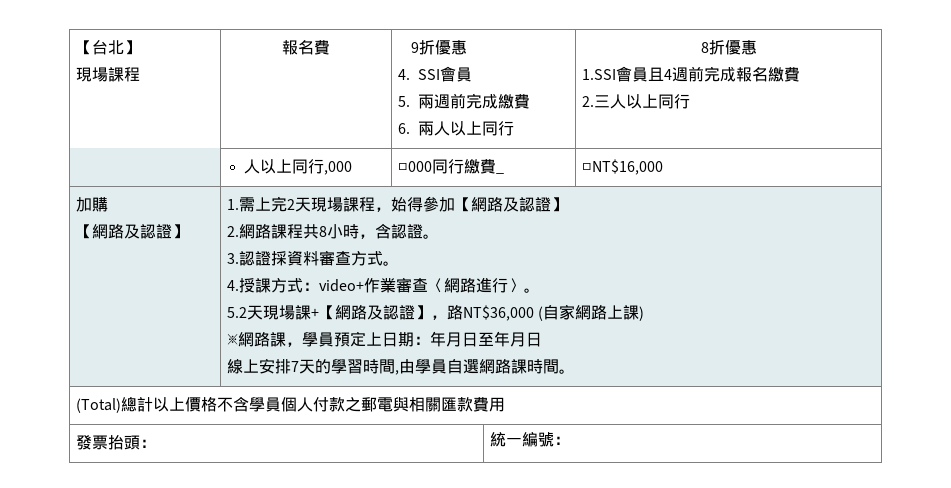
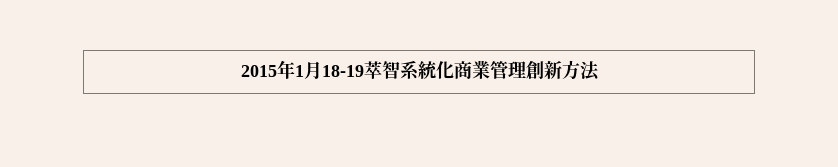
[75,40,140,55] [75,67,140,82] [282,40,330,55] [411,40,468,55] [397,66,472,82] [397,93,530,109] [397,121,514,136] [700,40,757,55] [581,66,800,82] [581,94,690,109] [244,159,353,175] [397,159,504,174] [581,159,663,175] [75,197,108,212] [75,224,188,239] [226,196,567,212] [226,224,439,239] [226,250,399,266] [226,277,540,293] [226,304,644,321] [226,331,542,347] [226,358,575,375] [75,396,505,413] [75,435,156,450] [489,432,570,447] 【台北】 // 現場課程 | 報名費 | 9折優惠 // 4. SSI會員 // 5.兩週前完成繳費 // 6.兩人以上同行 | 8折優惠 // 1.SSI會員且4週前完成報名繳費 // 2.三人以上同行 // | 人以上同行,000 | □000同行繳費_ | □NT$16,000 // 加購 // 【網路及認證】 | 1.需上完2天現場課程，始得參加【網路及認證】 // 2.網路課程共8小時，含認證。 // 3.認證採資料審查方式。 // 4.授課方式：video+作業審查〈網路進行〉。 // 5.2天現場課+【網路及認證】，路NT$36,000 (自家網路上課) // ※網路課，學員預定上日期：年月日至年月日 // 線上安排7天的學習時間,由學員自選網路課時間。 // (Total)總計以上價格不含學員個人付款之郵電與相關匯款費用 // 發票抬頭： | 統一編號： -> [240,60,600,81] 2015年1月18-19萃智系統化商業管理創新方法

